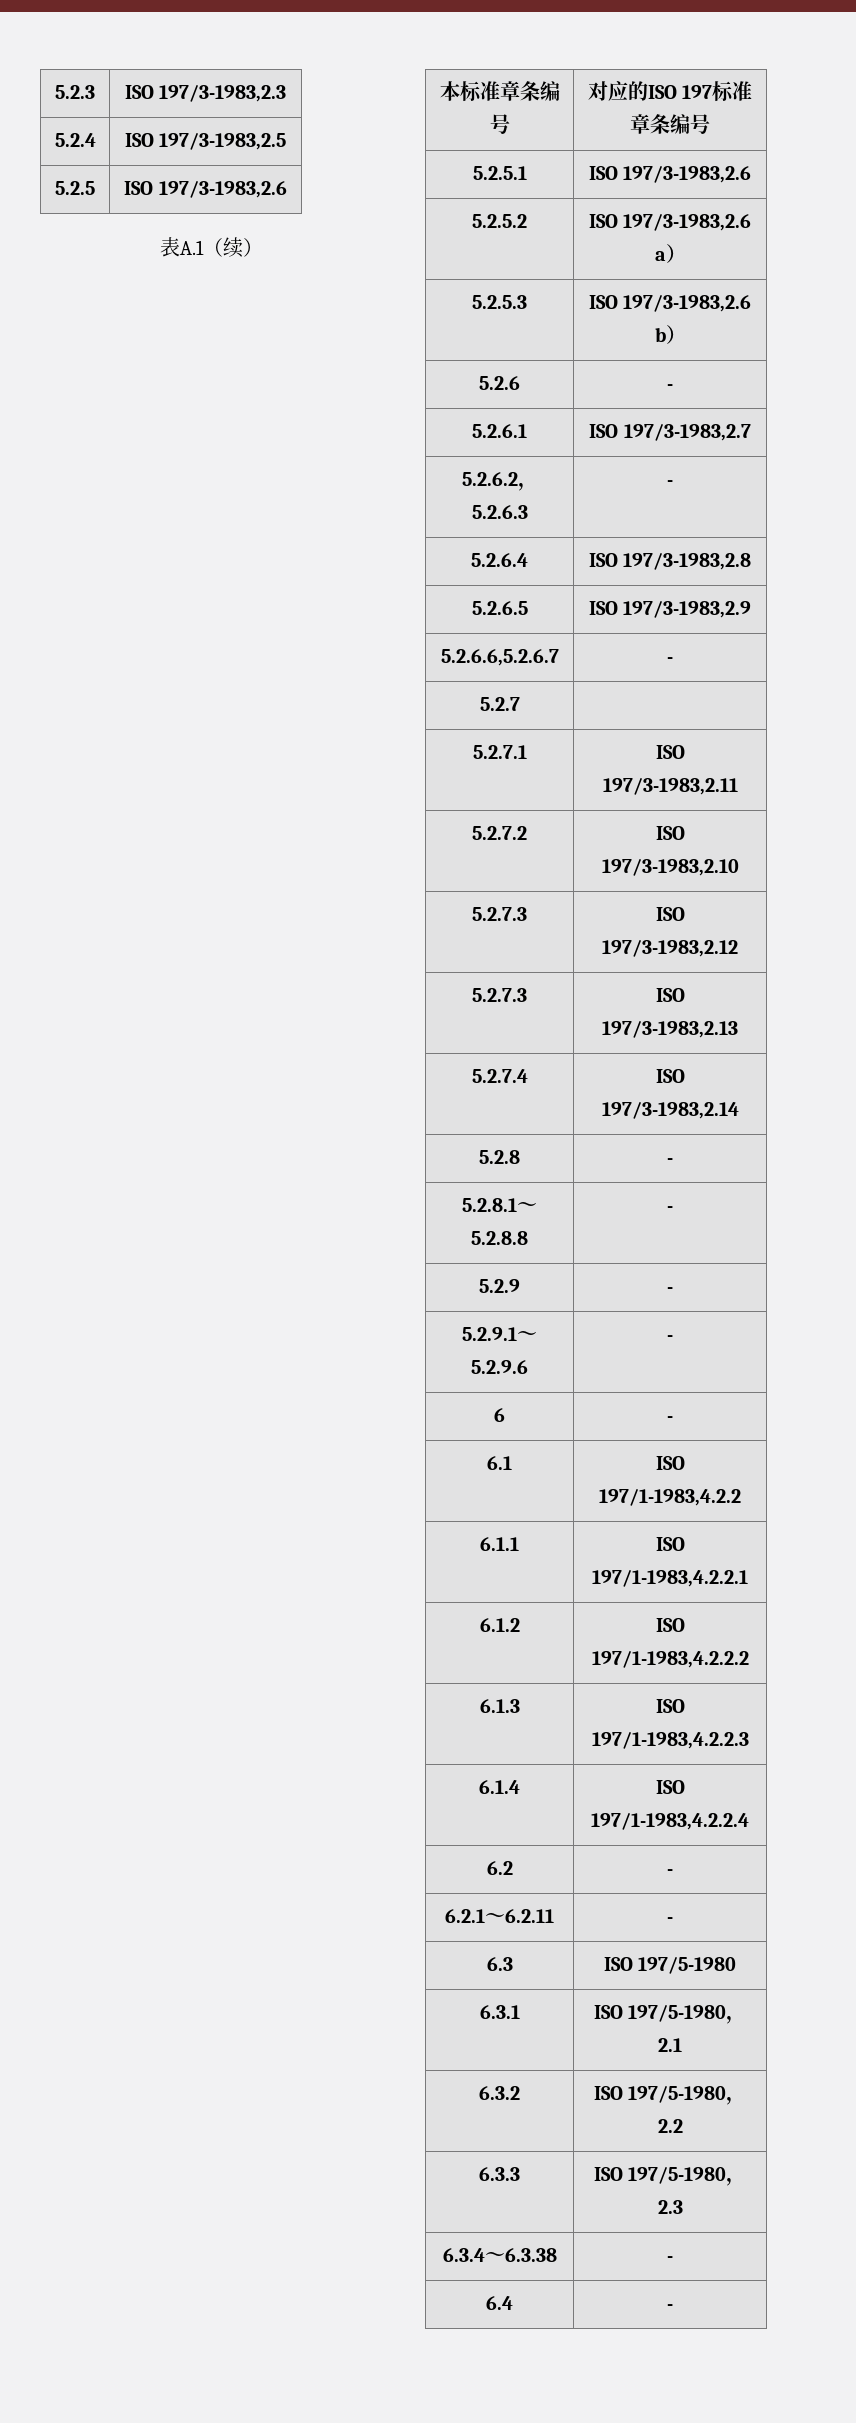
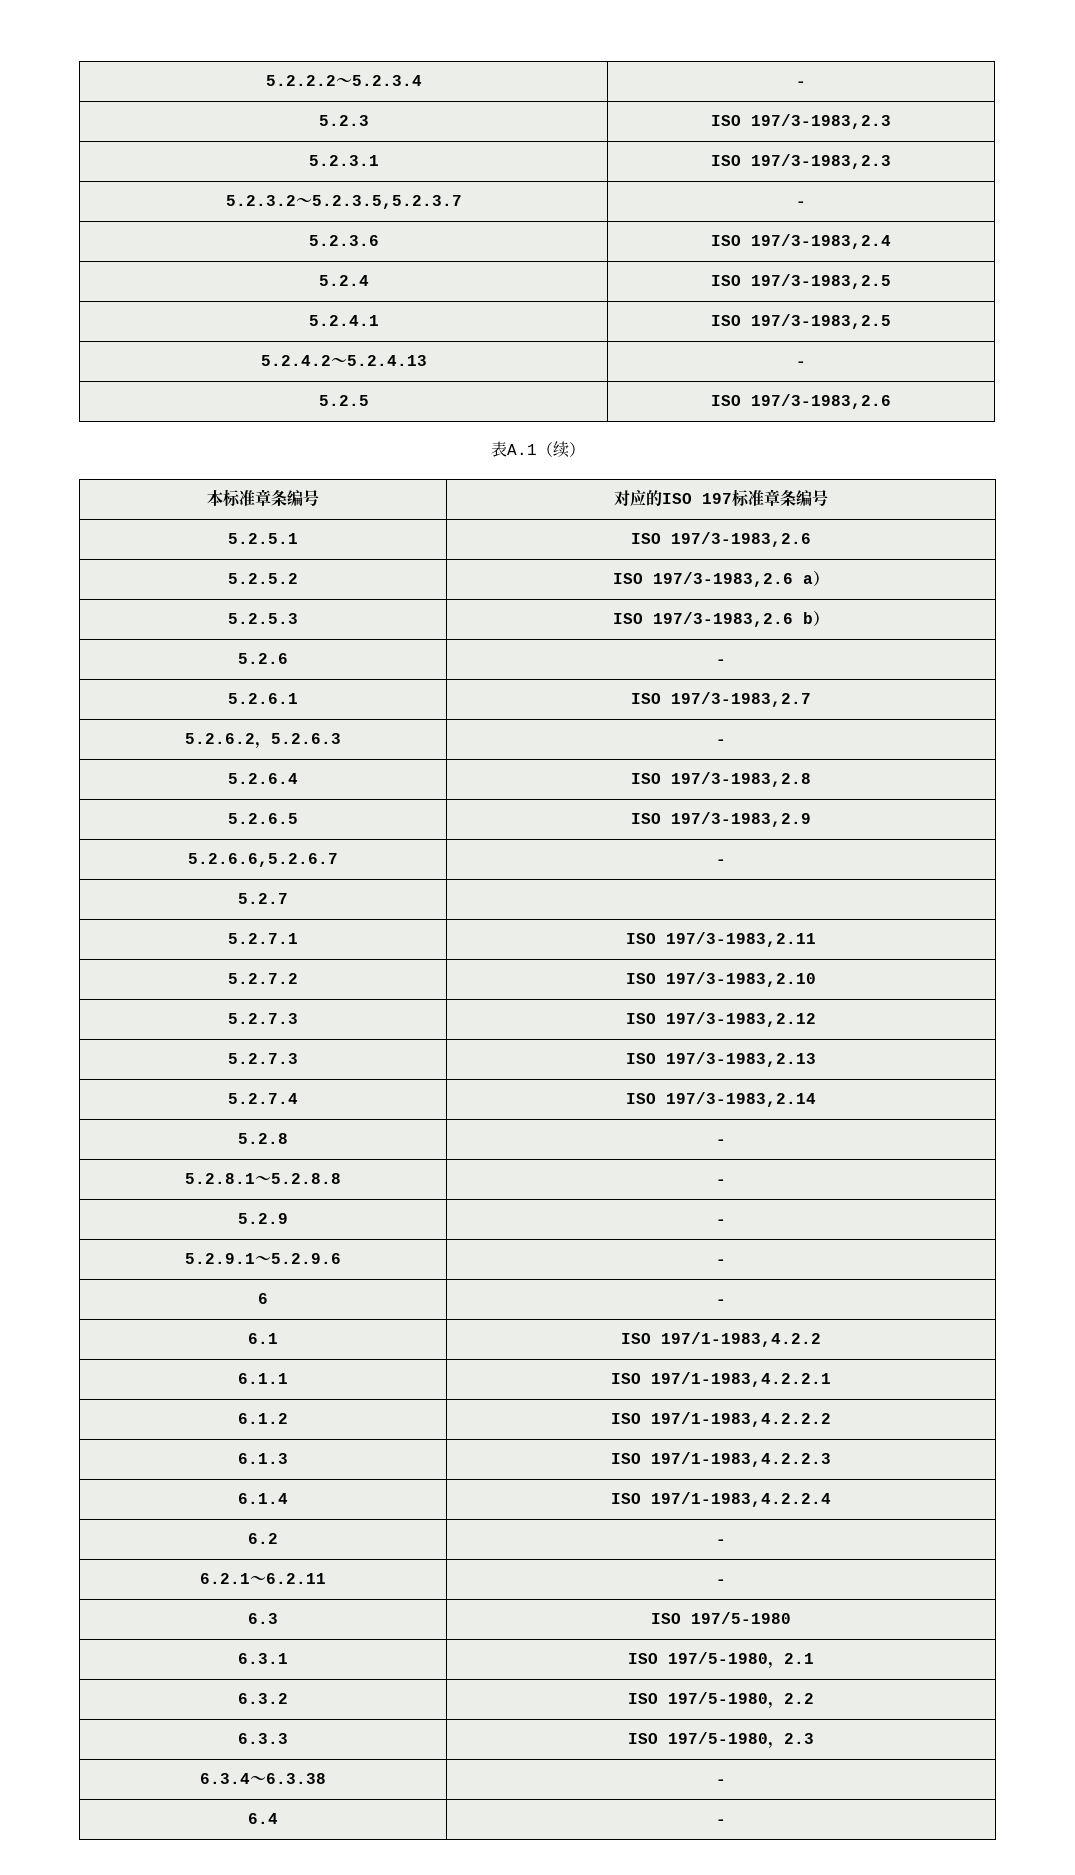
(55, 92) none -> [265,75,422,86] [796,81,806,86] 5.2.2.2～5.2.3.4 | - //
[54,133,96,147] [124,133,287,150] 5.2.4 | ISO 197/3-1983,2.5 -> [308,155,379,166] [711,154,891,169] [225,195,462,209] [796,201,806,206] [308,235,379,246] [711,234,891,249] [318,275,369,286] [711,274,891,289] [308,315,379,326] [711,314,891,329] [260,355,427,366] [796,361,806,366] 5.2.3.1 | ISO 197/3-1983,2.3 // 5.2.3.2～5.2.3.5,5.2.3.7 | - // 5.2.3.6 | ISO 197/3-1983,2.4 // 5.2.4 | ISO 197/3-1983,2.5 // 5.2.4.1 | ISO 197/3-1983,2.5 // 5.2.4.2～5.2.4.13 | -

